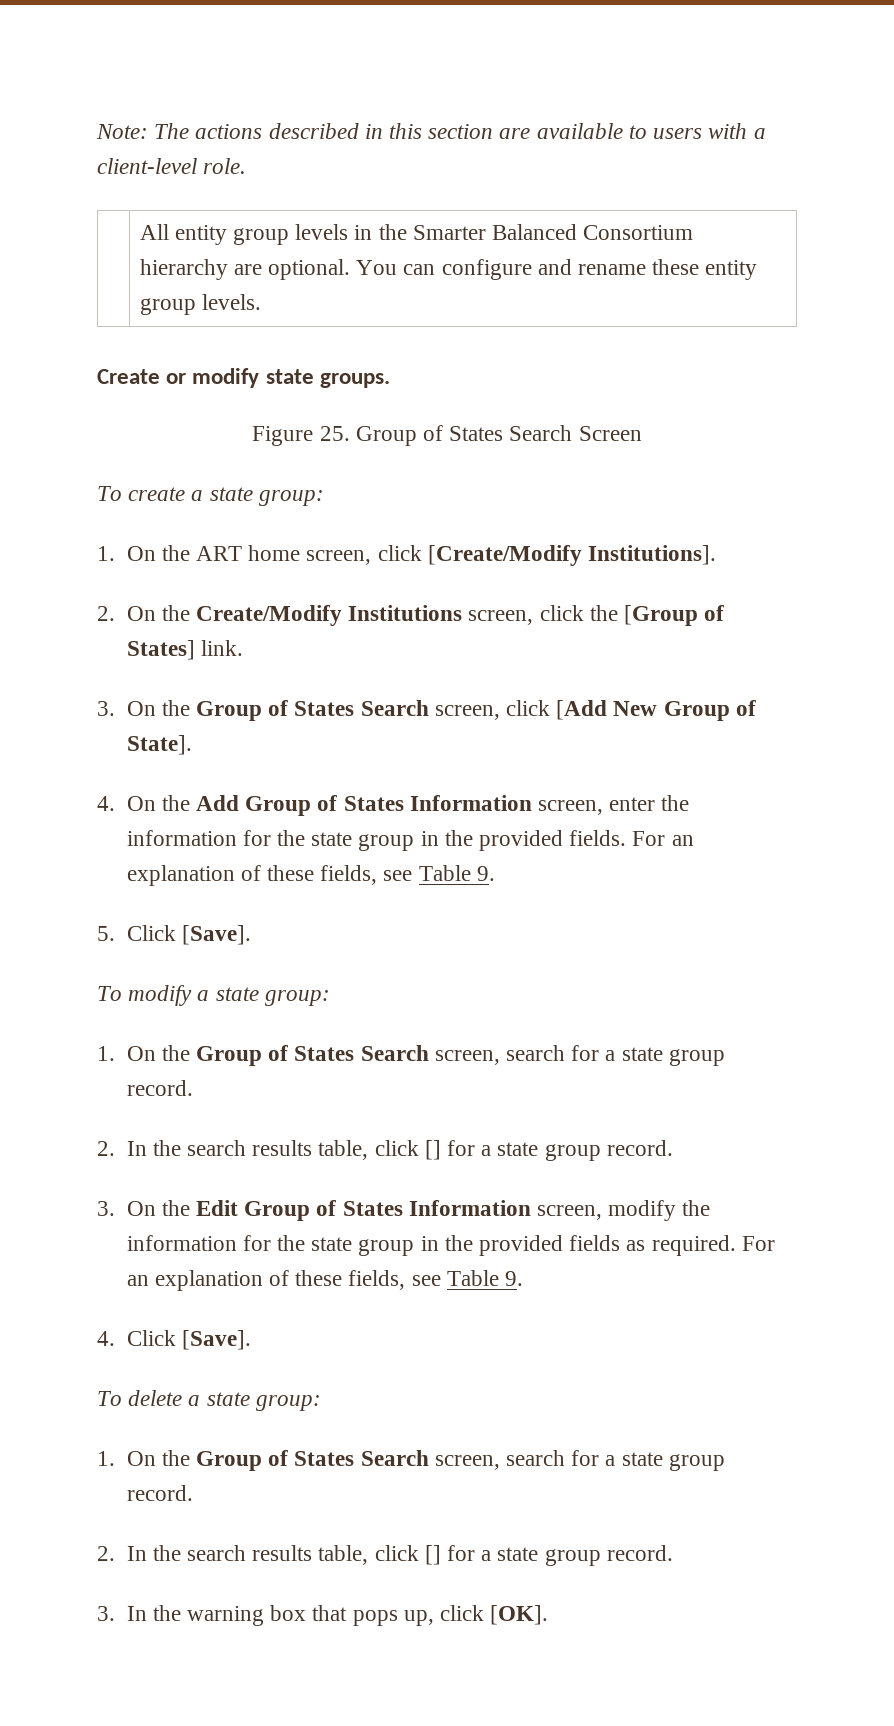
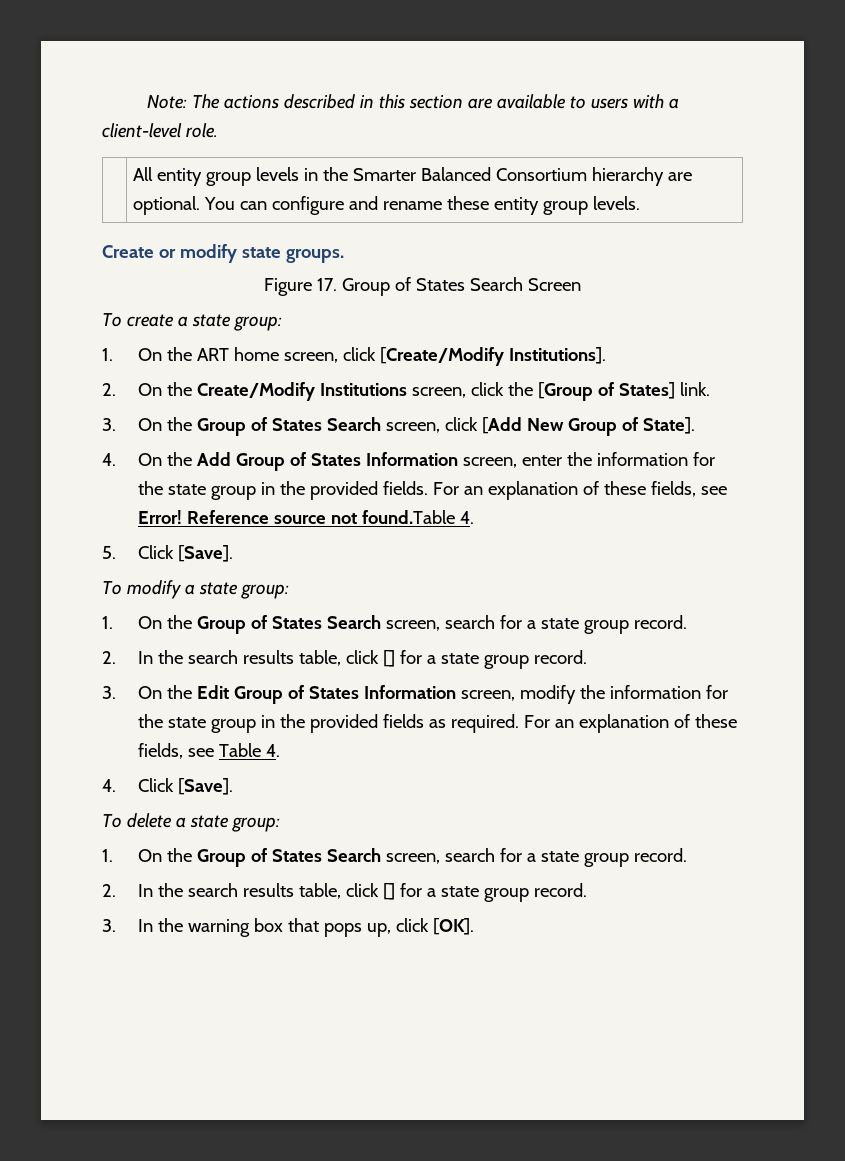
[319,426,350,441] 25. -> [317,278,338,291] 17.
[418,865,495,881] Table 9. -> [138,510,475,524] Error! Reference source not found.Table 4.
[504,1271,523,1286] 9. -> [266,744,281,757] 4.

